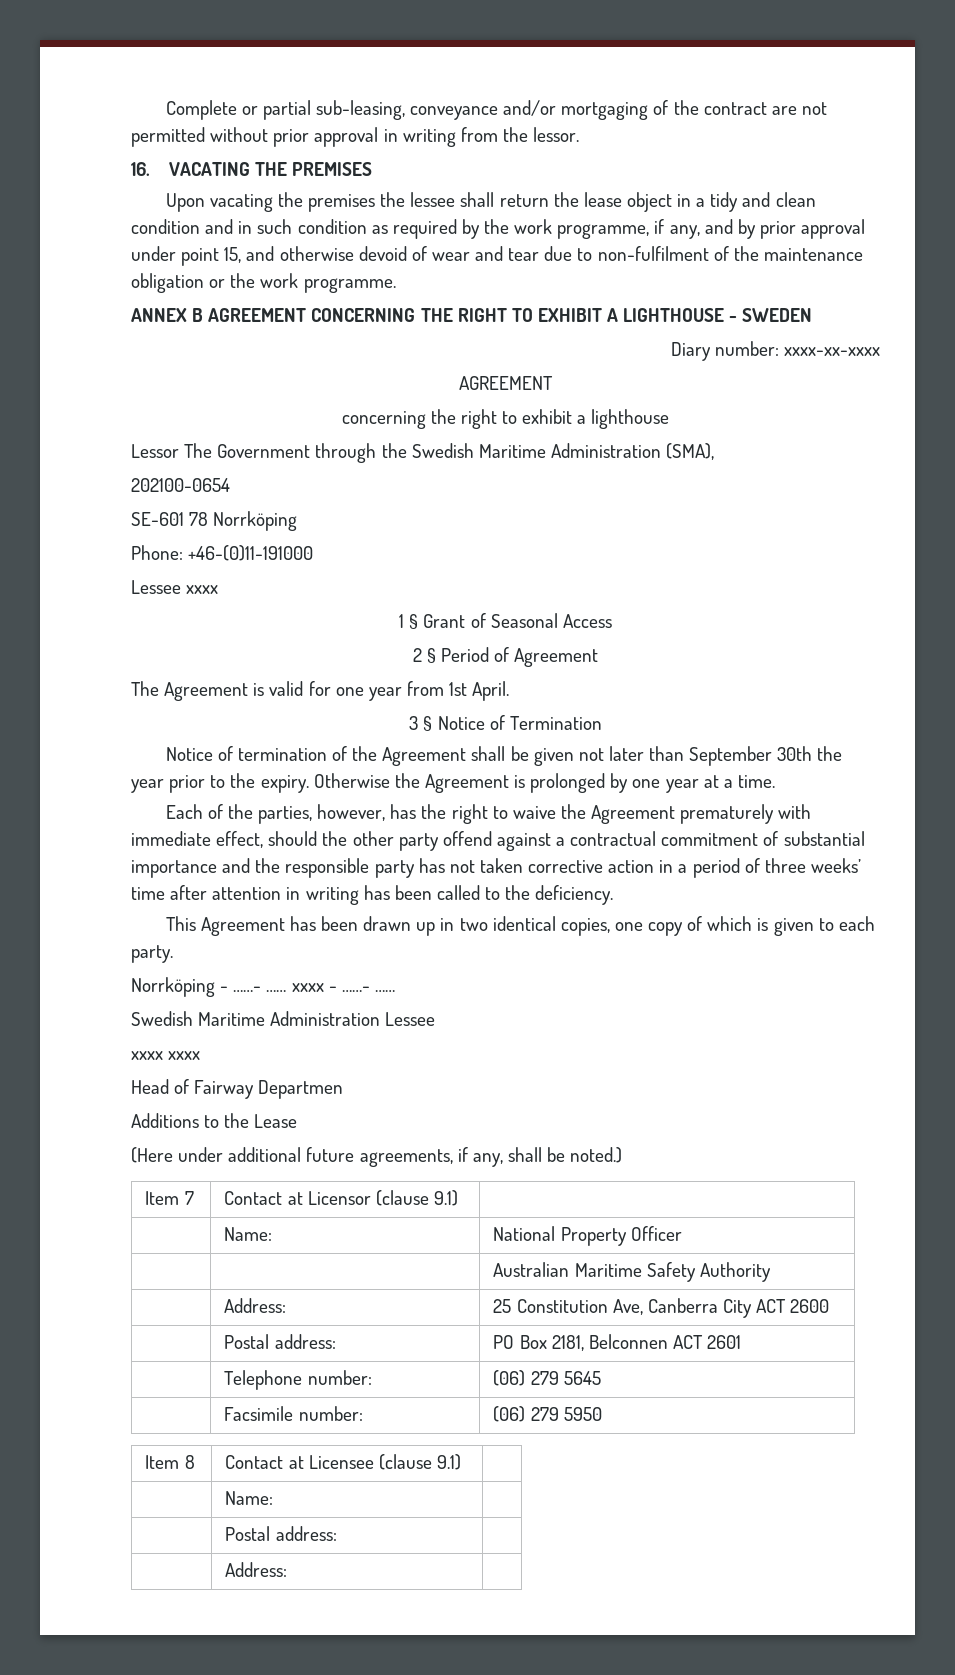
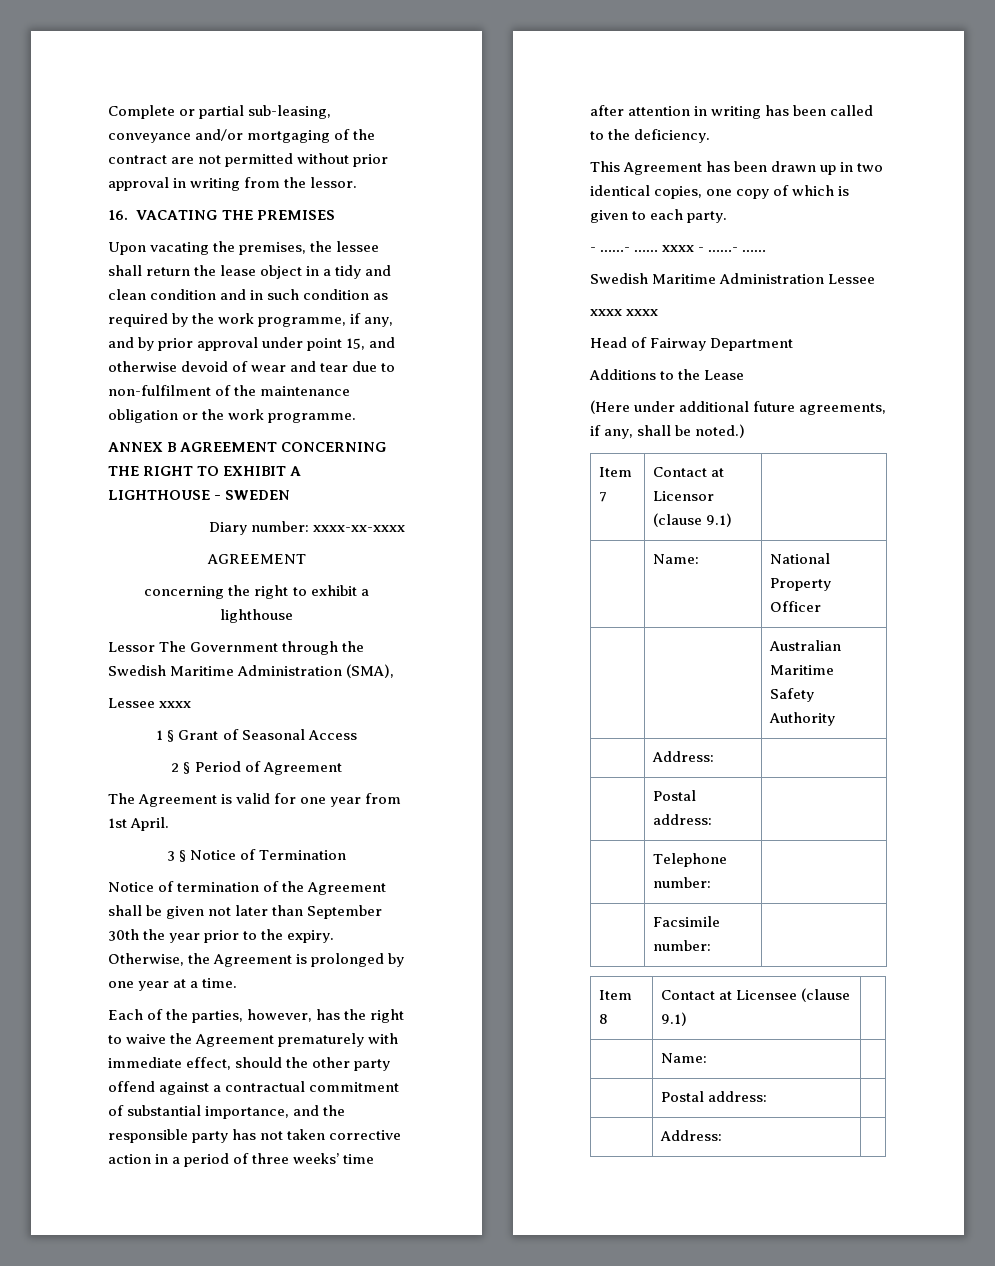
[307,194,375,212] premises -> [239,242,307,255] premises,
[131,478,230,492] [131,511,298,531] [131,545,314,561] // 202100-0654 // SE-601 78 Norrköping // Phone: +46-(0)11-191000 -> (395, 671) none
[313,773,390,788] Otherwise -> [108,953,184,966] Otherwise,
[131,860,217,878] importance -> [205,1106,290,1119] importance,
[131,977,215,997] Norrköping -> (728, 217) none
[258,1080,344,1099] Departmen -> [710,338,794,351] Department
[493,1298,830,1318] [224,1334,336,1349] [493,1334,742,1351] 25 Constitution Ave, Canberra City ACT 2600 // | Postal address: | PO Box 2181, Belconnen ACT 2601 -> [653,790,697,801] [653,814,713,825] // | Postal address: |
[493,1370,601,1386] (06) 279 5645 -> (712, 882) none
[493,1406,602,1422] (06) 279 5950 -> (712, 945) none

